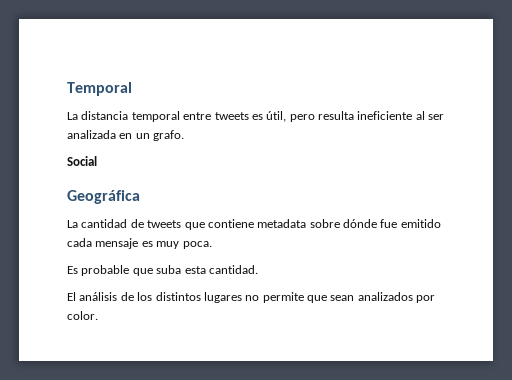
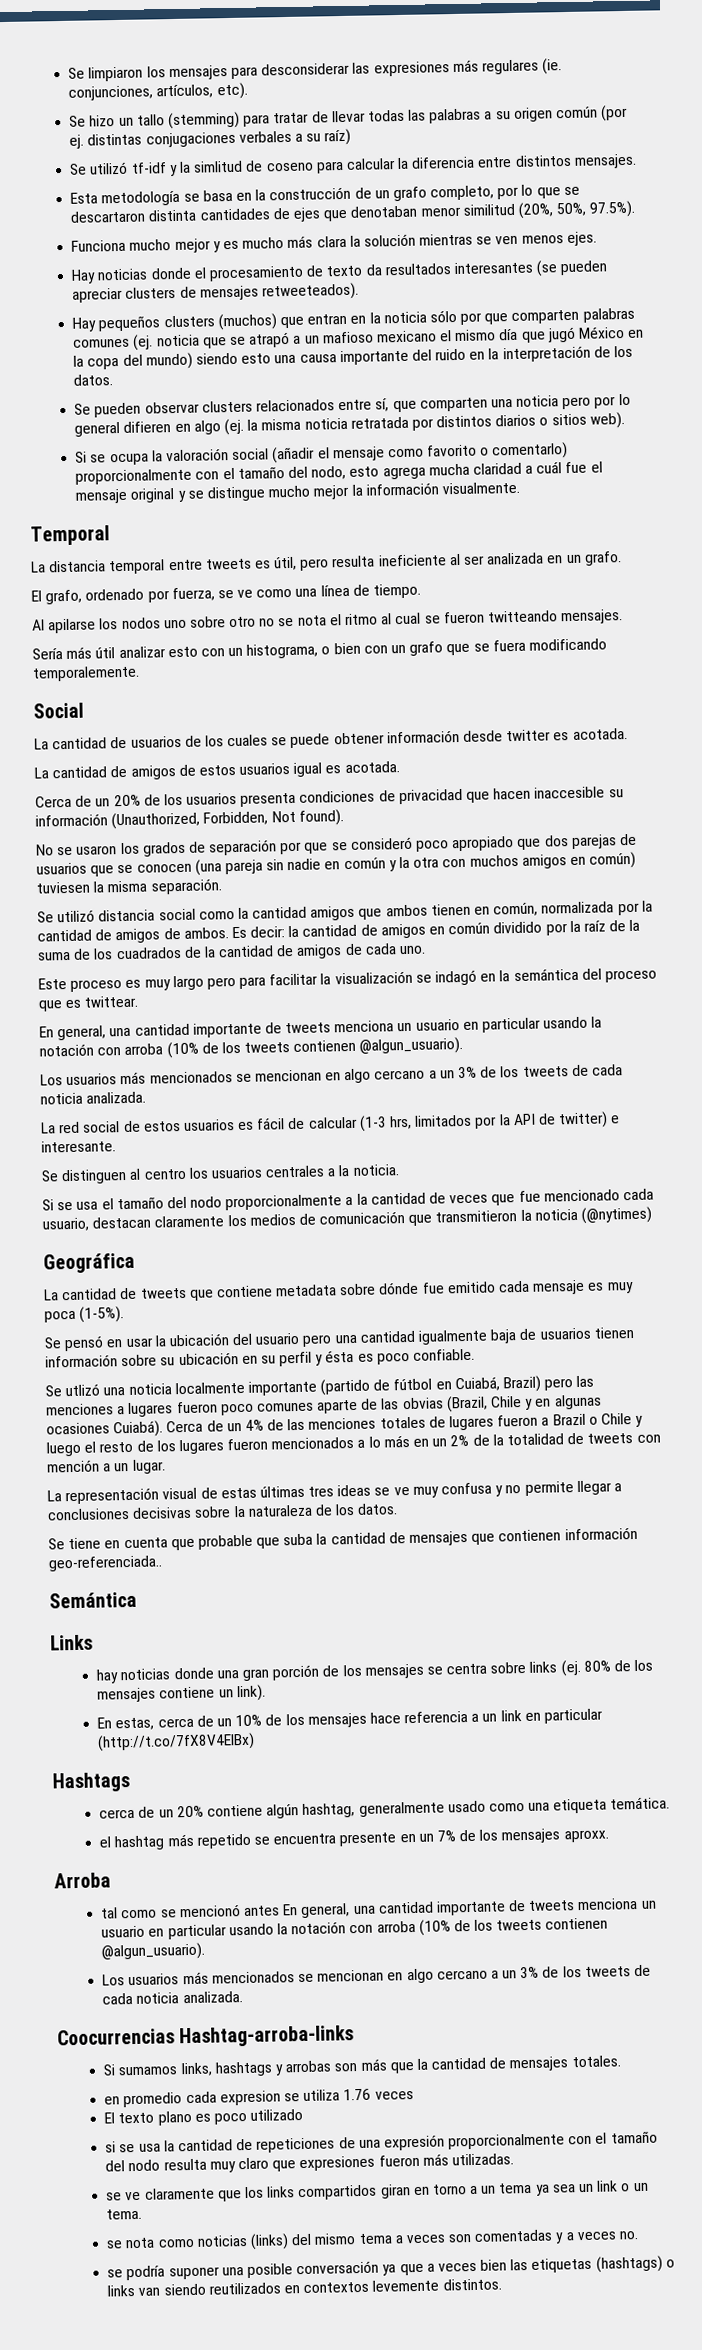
(67, 89) none -> [68,58,563,82] [68,82,248,101] [69,104,629,130] [69,128,352,149] [69,153,637,177] [70,184,580,207] [70,200,636,223] [71,231,597,253] [71,260,609,284] [72,282,359,303] [72,307,635,332] [73,326,645,351] [73,345,633,370] [73,374,114,386] [74,393,631,418] [74,412,625,437] [75,442,569,466] [75,461,603,485] [75,481,520,504] Se limpiaron los mensajes para desconsiderar las expresiones más regulares (ie. conjunciones, artículos, etc). // Se hizo un tallo (stemming) para tratar de llevar todas las palabras a su origen común (por ej. distintas conjugaciones verbales a su raíz) // Se utilizó tf-idf y la simlitud de coseno para calcular la diferencia entre distintos mensajes. // Esta metodología se basa en la construcción de un grafo completo, por lo que se descartaron distinta cantidades de ejes que denotaban menor similitud (20%, 50%, 97.5%). // Funciona mucho mejor y es mucho más clara la solución mientras se ven menos ejes. // Hay noticias donde el procesamiento de texto da resultados interesantes (se pueden apreciar clusters de mensajes retweeteados). // Hay pequeños clusters (muchos) que entran en la noticia sólo por que comparten palabras comunes (ej. noticia que se atrapó a un mafioso mexicano el mismo día que jugó México en la copa del mundo) siendo esto una causa importante del ruido en la interpretación de los datos. // Se pueden observar clusters relacionados entre sí, que comparten una noticia pero por lo general difieren en algo (ej. la misma noticia retratada por distintos diarios o sitios web). // Si se ocupa la valoración social (añadir el mensaje como favorito o comentarlo) proporcionalmente con el tamaño del nodo, esto agrega mucha claridad a cuál fue el mensaje original y se distingue mucho mejor la información visualmente. //
[67,156,97,166] Social -> [31,583,422,605] [32,609,624,634] [32,638,607,660] [32,665,140,682] [33,702,84,719] [34,728,628,750] [34,761,400,780] [35,786,624,808] [35,809,344,830] [36,833,637,857] [36,851,637,877] [36,878,222,895] [37,900,653,923] [37,919,641,944] [37,943,427,961] [38,967,657,992] [38,995,139,1012] [39,1016,603,1041] [39,1036,464,1059] [40,1064,623,1086] [40,1091,147,1105] [41,1111,621,1134] [41,1140,116,1153] [41,1164,400,1185] [42,1188,654,1211] [42,1206,653,1232] El grafo, ordenado por fuerza, se ve como una línea de tiempo. // Al apilarse los nodos uno sobre otro no se nota el ritmo al cual se fueron twitteando mensajes. // Sería más útil analizar esto con un histograma, o bien con un grafo que se fuera modificando temporalemente. // Social // La cantidad de usuarios de los cuales se puede obtener información desde twitter es acotada. // La cantidad de amigos de estos usuarios igual es acotada. // Cerca de un 20% de los usuarios presenta condiciones de privacidad que hacen inaccesible su información (Unauthorized, Forbidden, Not found). // No se usaron los grados de separación por que se consideró poco apropiado que dos parejas de usuarios que se conocen (una pareja sin nadie en común y la otra con muchos amigos en común) tuviesen la misma separación. // Se utilizó distancia social como la cantidad amigos que ambos tienen en común, normalizada por la cantidad de amigos de ambos. Es decir: la cantidad de amigos en común dividido por la raíz de la suma de los cuadrados de la cantidad de amigos de cada uno. // Este proceso es muy largo pero para facilitar la visualización se indagó en la semántica del proceso que es twittear. // En general, una cantidad importante de tweets menciona un usuario en particular usando la notación con arroba (10% de los tweets contienen @algun_usuario). // Los usuarios más mencionados se mencionan en algo cercano a un 3% de los tweets de cada noticia analizada. // La red social de estos usuarios es fácil de calcular (1-3 hrs, limitados por la API de twitter) e interesante. // Se distinguen al centro los usuarios centrales a la noticia. // Si se usa el tamaño del nodo proporcionalmente a la cantidad de veces que fue mencionado cada usuario, destacan claramente los medios de comunicación que transmitieron la noticia (@nytimes)
[182,241,212,249] [67,265,258,276] [67,292,436,303] [67,311,98,320] poca. // Es probable que suba esta cantidad. // El análisis de los distintos lugares no permite que sean analizados por color. -> [44,1306,125,1323] [44,1326,634,1352] [45,1348,476,1368] [45,1375,595,1397] [46,1394,602,1418] [46,1413,644,1438] [46,1432,661,1457] [47,1459,166,1474] [47,1480,622,1505] [47,1503,399,1521] [48,1526,638,1551] [48,1555,162,1572] [49,1591,137,1609] [50,1634,93,1651] [96,1659,654,1684] [97,1684,266,1703] [97,1708,603,1731] [97,1732,256,1752] [52,1772,130,1793] [99,1796,671,1819] [99,1828,609,1851] [54,1872,111,1889] [101,1898,657,1919] [101,1917,609,1940] [101,1942,206,1961] [102,1964,651,1986] [102,1991,243,2005] [57,2025,355,2048] [103,2055,621,2077] [104,2088,414,2108] [104,2108,304,2126] [105,2130,658,2153] [105,2153,514,2173] [106,2180,649,2202] [106,2208,143,2220] [106,2229,638,2250] [107,2255,675,2281] [107,2278,502,2297] poca (1-5%). // Se pensó en usar la ubicación del usuario pero una cantidad igualmente baja de usuarios tienen información sobre su ubicación en su perfil y ésta es poco confiable. // Se utlizó una noticia localmente importante (partido de fútbol en Cuiabá, Brazil) pero las menciones a lugares fueron poco comunes aparte de las obvias (Brazil, Chile y en algunas ocasiones Cuiabá). Cerca de un 4% de las menciones totales de lugares fueron a Brazil o Chile y luego el resto de los lugares fueron mencionados a lo más en un 2% de la totalidad de tweets con mención a un lugar. // La representación visual de estas últimas tres ideas se ve muy confusa y no permite llegar a conclusiones decisivas sobre la naturaleza de los datos. // Se tiene en cuenta que probable que suba la cantidad de mensajes que contienen información geo-referenciada.. // Semántica // Links // hay noticias donde una gran porción de los mensajes se centra sobre links (ej. 80% de los mensajes contiene un link). // En estas, cerca de un 10% de los mensajes hace referencia a un link en particular (http://t.co/7fX8V4ElBx) // Hashtags // cerca de un 20% contiene algún hashtag, generalmente usado como una etiqueta temática. // el hashtag más repetido se encuentra presente en un 7% de los mensajes aproxx. // Arroba // tal como se mencionó antes En general, una cantidad importante de tweets menciona un usuario en particular usando la notación con arroba (10% de los tweets contienen @algun_usuario). // Los usuarios más mencionados se mencionan en algo cercano a un 3% de los tweets de cada noticia analizada. // Coocurrencias Hashtag-arroba-links // Si sumamos links, hashtags y arrobas son más que la cantidad de mensajes totales. // en promedio cada expresion se utiliza 1.76 veces // El texto plano es poco utilizado // si se usa la cantidad de repeticiones de una expresión proporcionalmente con el tamaño del nodo resulta muy claro que expresiones fueron más utilizadas. // se ve claramente que los links compartidos giran en torno a un tema ya sea un link o un tema. // se nota como noticias (links) del mismo tema a veces son comentadas y a veces no. // se podría suponer una posible conversación ya que a veces bien las etiquetas (hashtags) o links van siendo reutilizados en contextos levemente distintos.

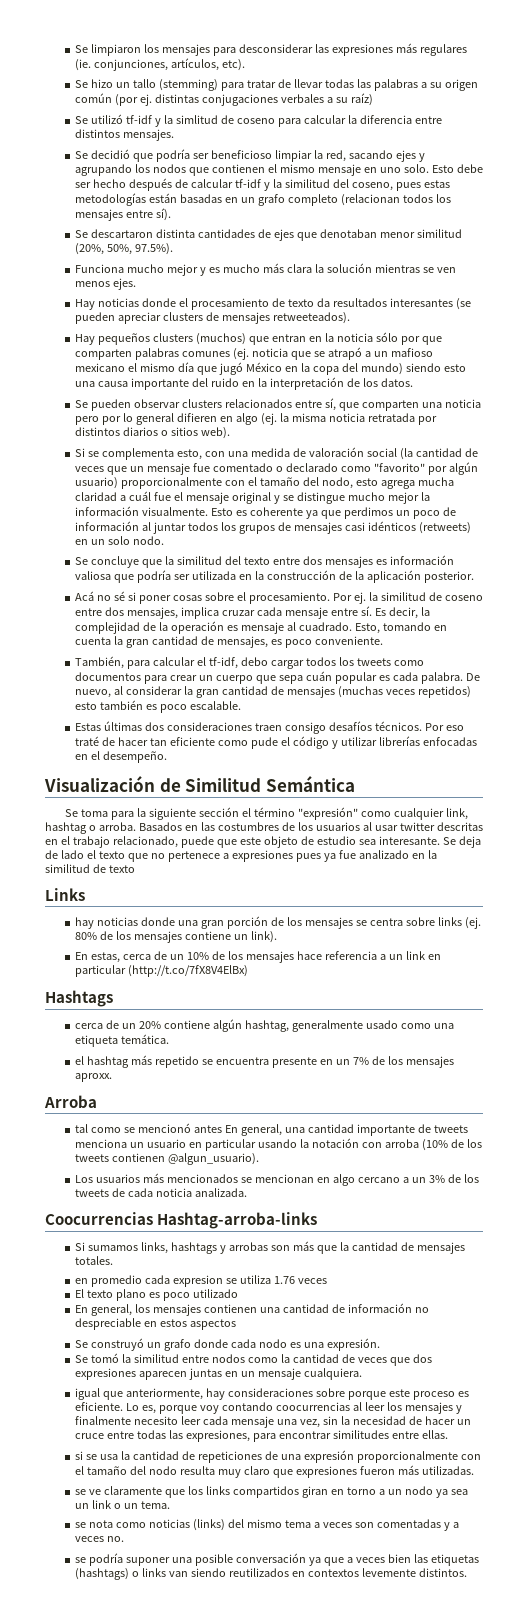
[70,184,580,207] Esta metodología se basa en la construcción de un grafo completo, por lo que se -> [75,149,426,162] [75,164,483,176] [75,178,450,191] [75,193,452,206] [75,208,172,221] [75,230,89,238] Se decidió que podría ser beneficioso limpiar la red, sacando ejes y agrupando los nodos que contienen el mismo mensaje en uno solo. Esto debe ser hecho después de calcular tf-idf y la similitud del coseno, pues estas metodologías están basadas en un grafo completo (relacionan todos los mensajes entre sí). // Se
[109,442,569,466] ocupa la valoración social (añadir el mensaje como favorito o comentarlo) -> [102,447,478,460] [75,462,479,475] [75,477,119,489] complementa esto, con una medida de valoración social (la cantidad de veces que un mensaje fue comentado o declarado como "favorito" por algún usuario)
[30,525,110,546] [31,551,622,575] [31,583,422,605] [32,609,624,634] [32,638,607,660] [32,665,140,682] [33,702,84,719] [34,728,628,750] [34,761,400,780] [35,786,624,808] [35,809,344,830] [36,833,637,857] [36,851,637,877] [36,878,222,895] [37,900,653,923] [37,919,641,944] [37,943,427,961] [38,967,657,992] [38,995,139,1012] [39,1016,603,1041] [39,1036,464,1059] [40,1064,623,1086] [40,1091,147,1105] [41,1111,621,1134] [41,1140,116,1153] [41,1164,400,1185] [42,1188,654,1211] [42,1206,653,1232] [43,1252,135,1274] [43,1279,634,1301] [44,1306,125,1323] [44,1326,634,1352] [45,1348,476,1368] [45,1375,595,1397] [46,1394,602,1418] [46,1413,644,1438] [46,1432,661,1457] [47,1459,166,1474] [47,1480,622,1505] [47,1503,399,1521] [48,1526,638,1551] [48,1555,162,1572] [49,1591,137,1609] // Temporal // La distancia temporal entre tweets es útil, pero resulta ineficiente al ser analizada en un grafo. // El grafo, ordenado por fuerza, se ve como una línea de tiempo. // Al apilarse los nodos uno sobre otro no se nota el ritmo al cual se fueron twitteando mensajes. // Sería más útil analizar esto con un histograma, o bien con un grafo que se fuera modificando temporalemente. // Social // La cantidad de usuarios de los cuales se puede obtener información desde twitter es acotada. // La cantidad de amigos de estos usuarios igual es acotada. // Cerca de un 20% de los usuarios presenta condiciones de privacidad que hacen inaccesible su información (Unauthorized, Forbidden, Not found). // No se usaron los grados de separación por que se consideró poco apropiado que dos parejas de usuarios que se conocen (una pareja sin nadie en común y la otra con muchos amigos en común) tuviesen la misma separación. // Se utilizó distancia social como la cantidad amigos que ambos tienen en común, normalizada por la cantidad de amigos de ambos. Es decir: la cantidad de amigos en común dividido por la raíz de la suma de los cuadrados de la cantidad de amigos de cada uno. // Este proceso es muy largo pero para facilitar la visualización se indagó en la semántica del proceso que es twittear. // En general, una cantidad importante de tweets menciona un usuario en particular usando la notación con arroba (10% de los tweets contienen @algun_usuario). // Los usuarios más mencionados se mencionan en algo cercano a un 3% de los tweets de cada noticia analizada. // La red social de estos usuarios es fácil de calcular (1-3 hrs, limitados por la API de twitter) e interesante. // Se distinguen al centro los usuarios centrales a la noticia. // Si se usa el tamaño del nodo proporcionalmente a la cantidad de veces que fue mencionado cada usuario, destacan claramente los medios de comunicación que transmitieron la noticia (@nytimes) // Geográfica // La cantidad de tweets que contiene metadata sobre dónde fue emitido cada mensaje es muy poca (1-5%). // Se pensó en usar la ubicación del usuario pero una cantidad igualmente baja de usuarios tienen información sobre su ubicación en su perfil y ésta es poco confiable. // Se utlizó una noticia localmente importante (partido de fútbol en Cuiabá, Brazil) pero las menciones a lugares fueron poco comunes aparte de las obvias (Brazil, Chile y en algunas ocasiones Cuiabá). Cerca de un 4% de las menciones totales de lugares fueron a Brazil o Chile y luego el resto de los lugares fueron mencionados a lo más en un 2% de la totalidad de tweets con mención a un lugar. // La representación visual de estas últimas tres ideas se ve muy confusa y no permite llegar a conclusiones decisivas sobre la naturaleza de los datos. // Se tiene en cuenta que probable que suba la cantidad de mensajes que contienen información geo-referenciada.. // Semántica -> [211,507,457,519] [75,521,472,534] [75,536,165,545] [75,555,455,568] [75,570,475,583] [75,591,483,604] [75,606,431,619] [75,621,448,634] [75,636,384,648] [75,656,425,669] [75,671,480,684] [75,686,472,698] [75,700,242,713] [75,721,465,734] [75,736,477,749] [75,751,168,763] [44,776,355,792] [64,807,468,820] [45,822,483,834] [45,836,481,848] [45,850,437,862] [45,864,135,873] Esto es coherente ya que perdimos un poco de información al juntar todos los grupos de mensajes casi idénticos (retweets) en un solo nodo. // Se concluye que la similitud del texto entre dos mensajes es información valiosa que podría ser utilizada en la construcción de la aplicación posterior. // Acá no sé si poner cosas sobre el procesamiento. Por ej. la similitud de coseno entre dos mensajes, implica cruzar cada mensaje entre sí. Es decir, la complejidad de la operación es mensaje al cuadrado. Esto, tomando en cuenta la gran cantidad de mensajes, es poco conveniente. // También, para calcular el tf-idf, debo cargar todos los tweets como documentos para crear un cuerpo que sepa cuán popular es cada palabra. De nuevo, al considerar la gran cantidad de mensajes (muchas veces repetidos) esto también es poco escalable. // Estas últimas dos consideraciones traen consigo desafíos técnicos. Por eso traté de hacer tan eficiente como pude el código y utilizar librerías enfocadas en el desempeño. // Visualización de Similitud Semántica // Se toma para la siguiente sección el término "expresión" como cualquier link, hashtag o arroba. Basados en las costumbres de los usuarios al usar twitter descritas en el trabajo relacionado, puede que este objeto de estudio sea interesante. Se deja de lado el texto que no pertenece a expresiones pues ya fue analizado en la similitud de texto
(304, 2114) none -> [75,1303,430,1316] [75,1318,237,1330] [75,1338,381,1351] [75,1353,432,1366] [75,1368,363,1380] [75,1388,470,1400] [75,1402,463,1414] [75,1416,471,1428] [75,1430,449,1442] // En general, los mensajes contienen una cantidad de información no despreciable en estos aspectos // Se construyó un grafo donde cada nodo es una expresión. // Se tomó la similitud entre nodos como la cantidad de veces que dos expresiones aparecen juntas en un mensaje cualquiera. // igual que anteriormente, hay consideraciones sobre porque este proceso es eficiente. Lo es, porque voy contando coocurrencias al leer los mensajes y finalmente necesito leer cada mensaje una vez, sin la necesidad de hacer un cruce entre todas las expresiones, para encontrar similitudes entre ellas.
[498,2182,533,2194] tema -> [404,1486,433,1495] nodo

